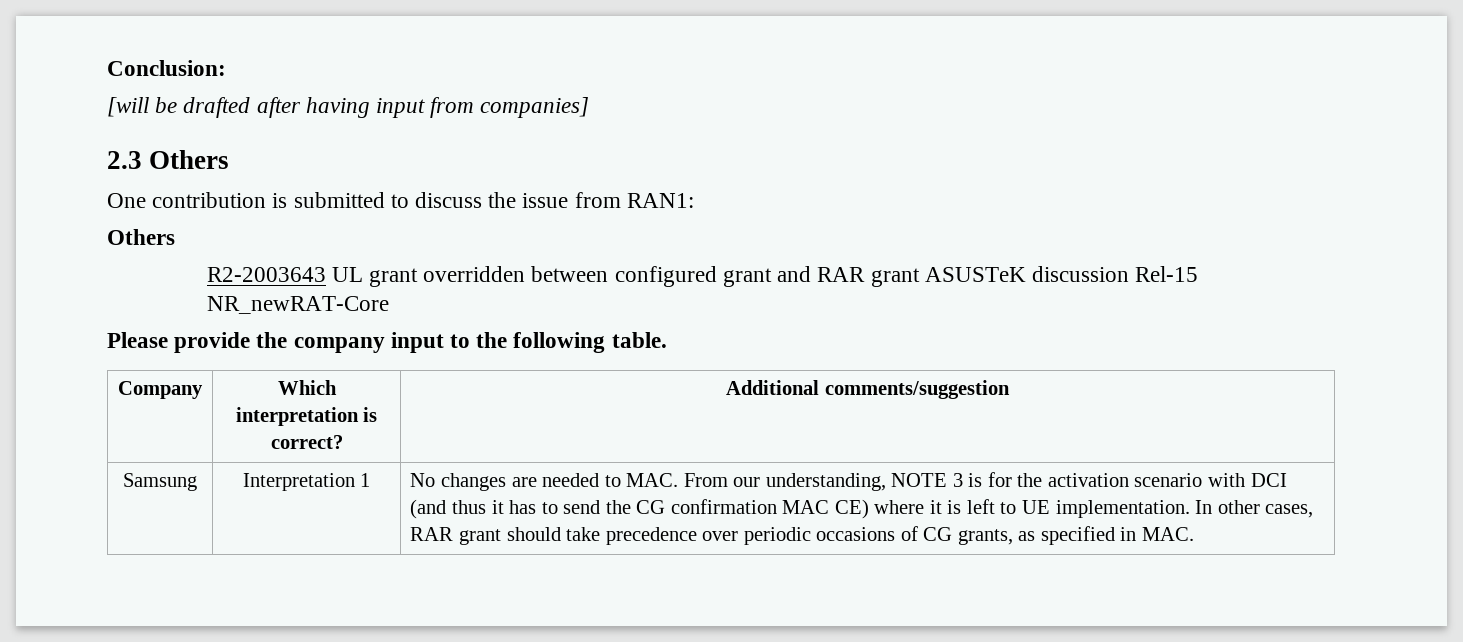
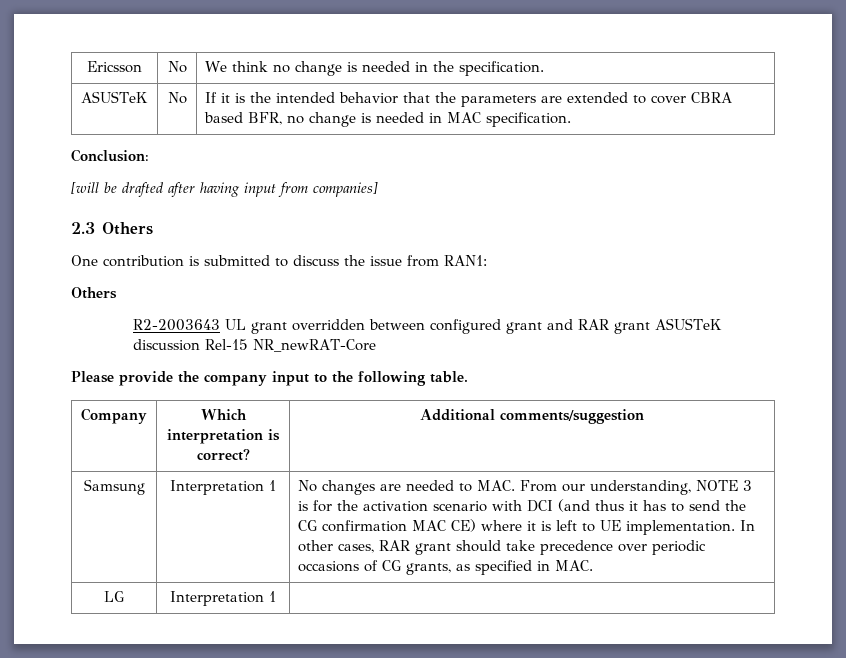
(107, 68) none -> [87,61,142,73] [167,61,187,73] [205,61,545,76] [81,91,149,103] [167,92,187,104] [205,92,733,107] [204,112,572,127] Ericsson | No | We think no change is needed in the specification. // ASUSTeK | No | If it is the intended behavior that the parameters are extended to cover CBRA based BFR, no change is needed in MAC specification. //
(1194, 534) none -> [104,591,124,602] [170,591,276,606] // LG | Interpretation 1 |

